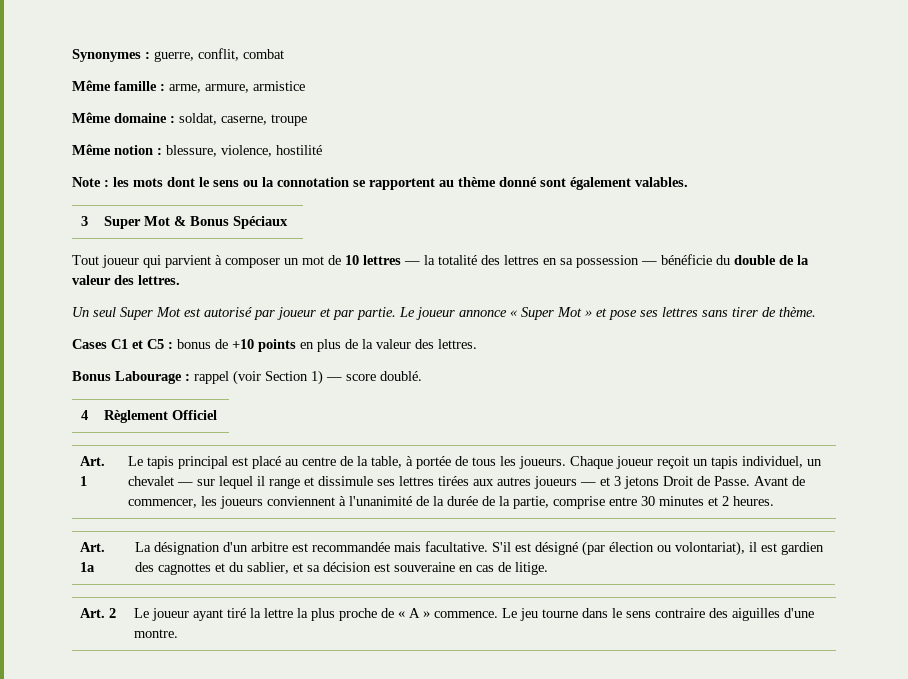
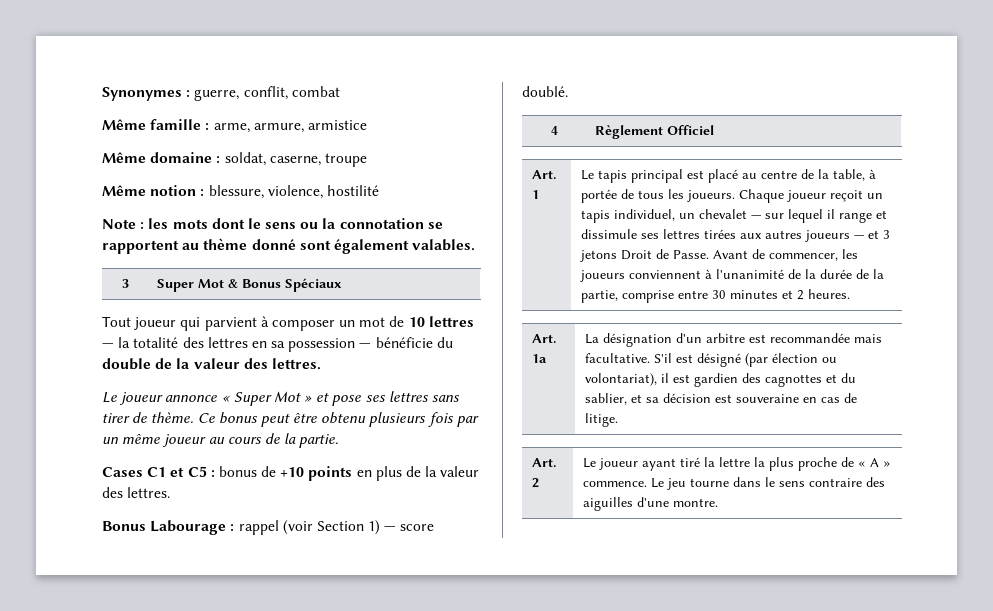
[72,307,396,320] Un seul Super Mot est autorisé par joueur et par partie. -> (321, 364) none
(816, 312) none -> [197,412,479,427] [102,433,339,448] Ce bonus peut être obtenu plusieurs fois par un même joueur au cours de la partie.

